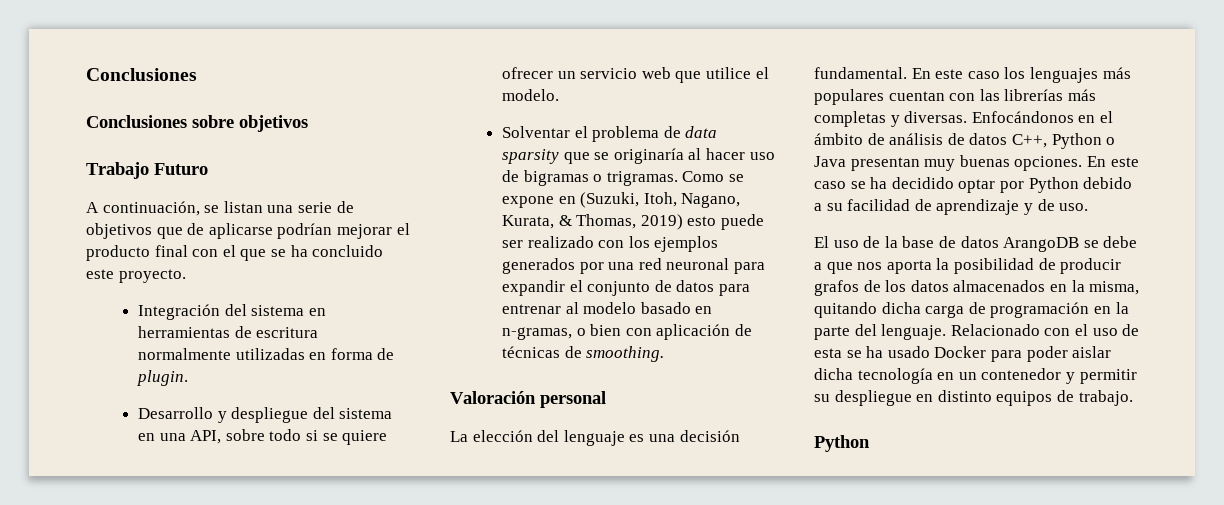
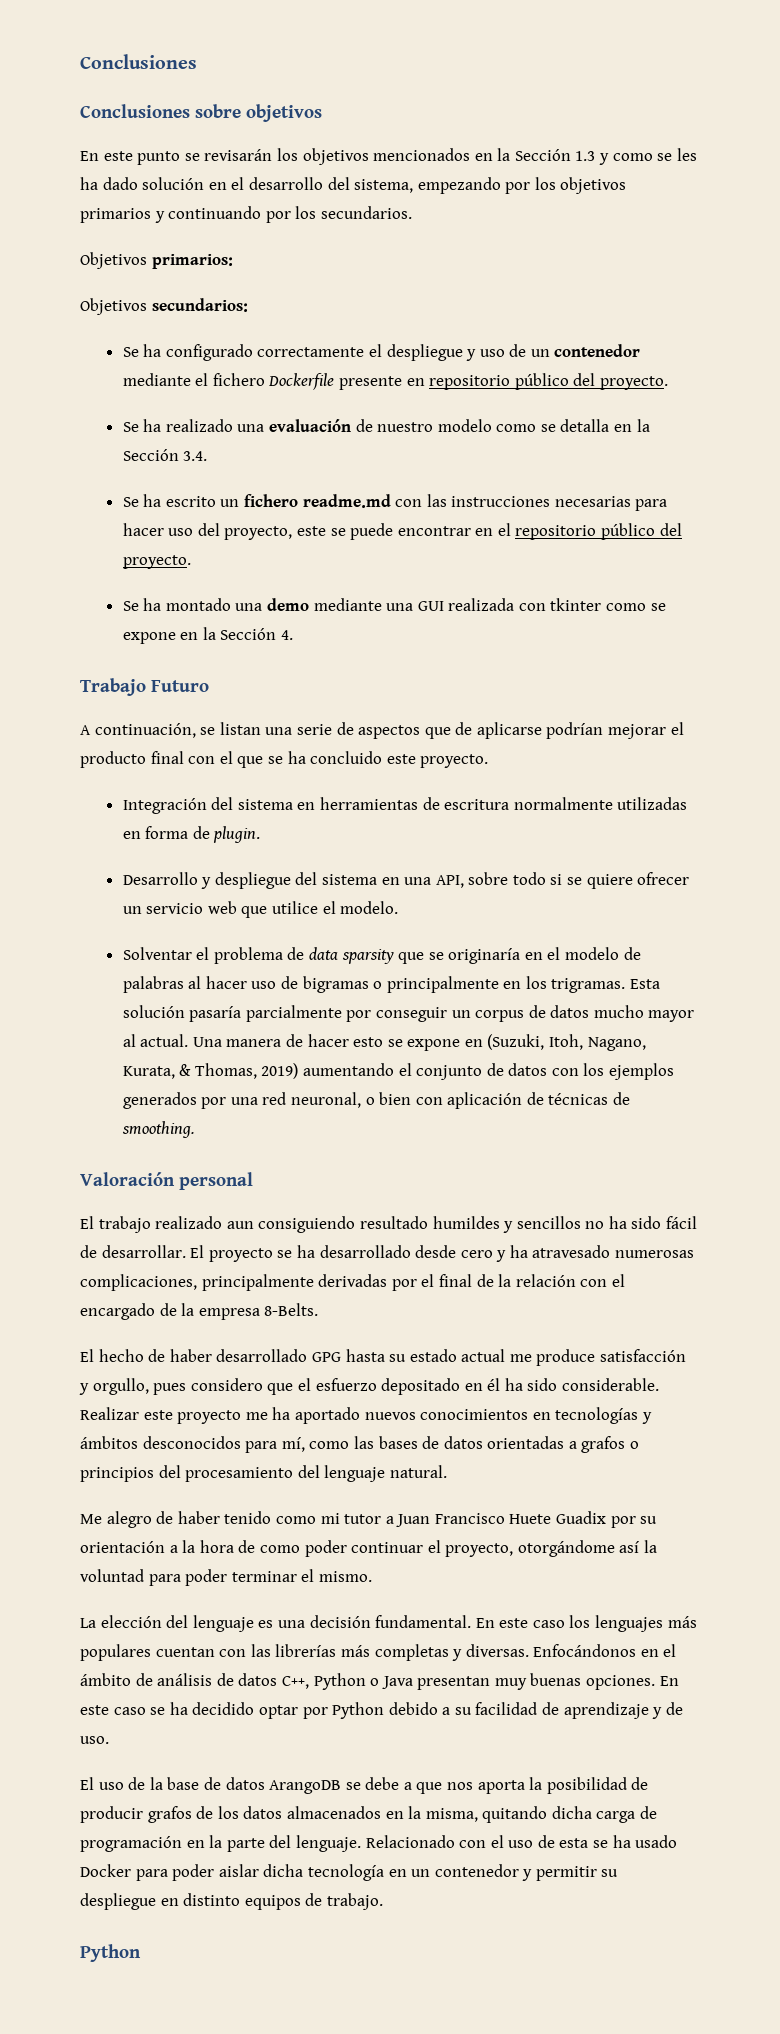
(308, 123) none -> [80,148,697,165] [80,177,627,194] [80,206,412,223] [80,252,233,269] [80,298,248,315] [122,344,641,361] [122,373,668,390] [122,419,650,432] [122,449,208,461] [122,494,668,511] [122,523,682,540] [122,555,191,569] [122,598,666,611] [122,627,293,644] // En este punto se revisarán los objetivos mencionados en la Sección 1.3 y como se les ha dado solución en el desarrollo del sistema, empezando por los objetivos primarios y continuando por los secundarios. // Objetivos primarios: // Objetivos secundarios: // Se ha configurado correctamente el despliegue y uso de un contenedor mediante el fichero Dockerfile presente en repositorio público del proyecto. // Se ha realizado una evaluación de nuestro modelo como se detalla en la Sección 3.4. // Se ha escrito un fichero readme.md con las instrucciones necesarias para hacer uso del proyecto, este se puede encontrar en el repositorio público del proyecto. // Se ha montado una demo mediante una GUI realizada con tkinter como se expone en la Sección 4.
[86,223,152,239] objetivos -> [358,725,421,739] aspectos
(684, 156) none -> [524,947,641,960] [122,976,184,993] en el modelo de palabras
[606,171,725,186] trigramas. Como -> [386,976,661,993] [122,1005,695,1022] [122,1034,384,1047] principalmente en los trigramas. Esta solución pasaría parcialmente por conseguir un corpus de datos mucho mayor al actual. Una manera de hacer esto
[687,214,764,230] [502,236,594,248] esto puede ser realizado -> [302,1063,548,1080] aumentando el conjunto de datos
[666,258,765,274] [502,280,750,296] [502,302,713,314] [502,327,573,340] neuronal para expandir el conjunto de datos para entrenar al modelo basado en n-gramas, -> [290,1092,361,1108] neuronal,
(606, 399) none -> [80,1216,698,1233] [80,1245,695,1262] [80,1274,625,1291] [80,1303,319,1320] [80,1349,687,1366] [79,1378,660,1395] [80,1407,652,1424] [80,1436,640,1453] [80,1465,447,1482] [80,1511,658,1528] [80,1540,658,1557] [80,1569,372,1586] // El trabajo realizado aun consiguiendo resultado humildes y sencillos no ha sido fácil de desarrollar. El proyecto se ha desarrollado desde cero y ha atravesado numerosas complicaciones, principalmente derivadas por el final de la relación con el encargado de la empresa 8-Belts. // El hecho de haber desarrollado GPG hasta su estado actual me produce satisfacción y orgullo, pues considero que el esfuerzo depositado en él ha sido considerable. Realizar este proyecto me ha aportado nuevos conocimientos en tecnologías y ámbitos desconocidos para mí, como las bases de datos orientadas a grafos o principios del procesamiento del lenguaje natural. // Me alegro de haber tenido como mi tutor a Juan Francisco Huete Guadix por su orientación a la hora de como poder continuar el proyecto, otorgándome así la voluntad para poder terminar el mismo.

